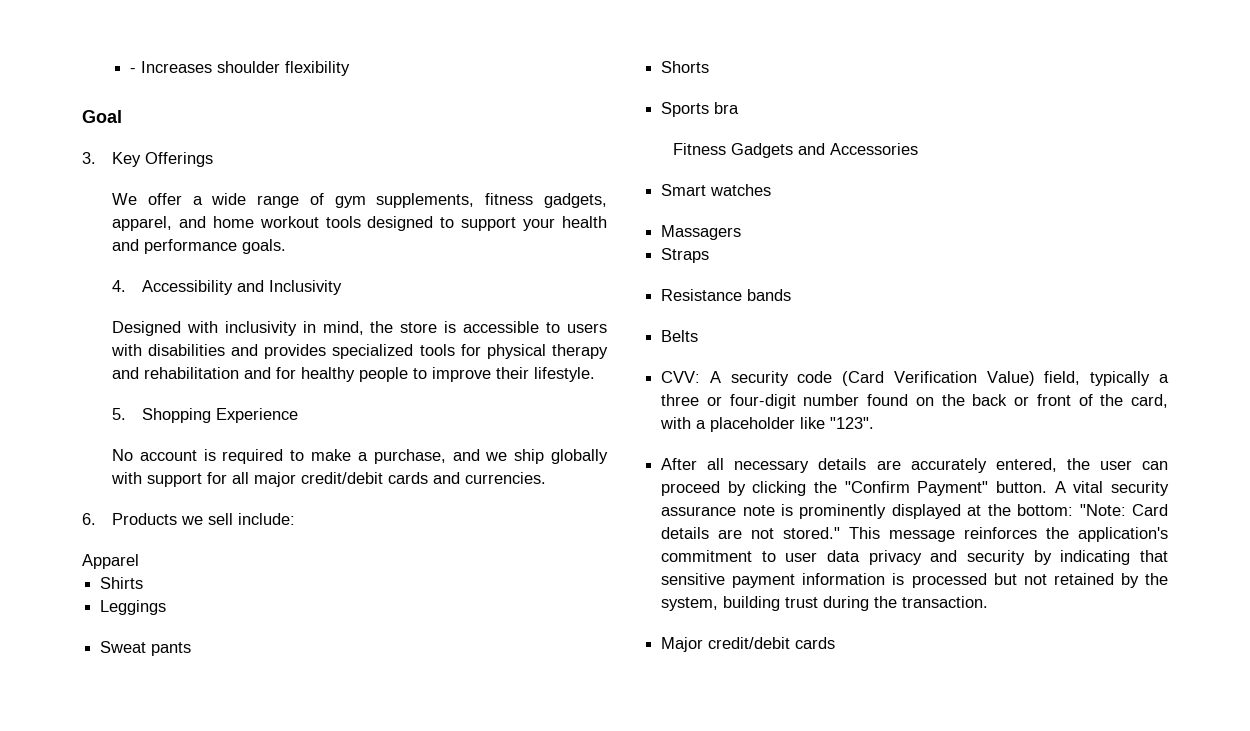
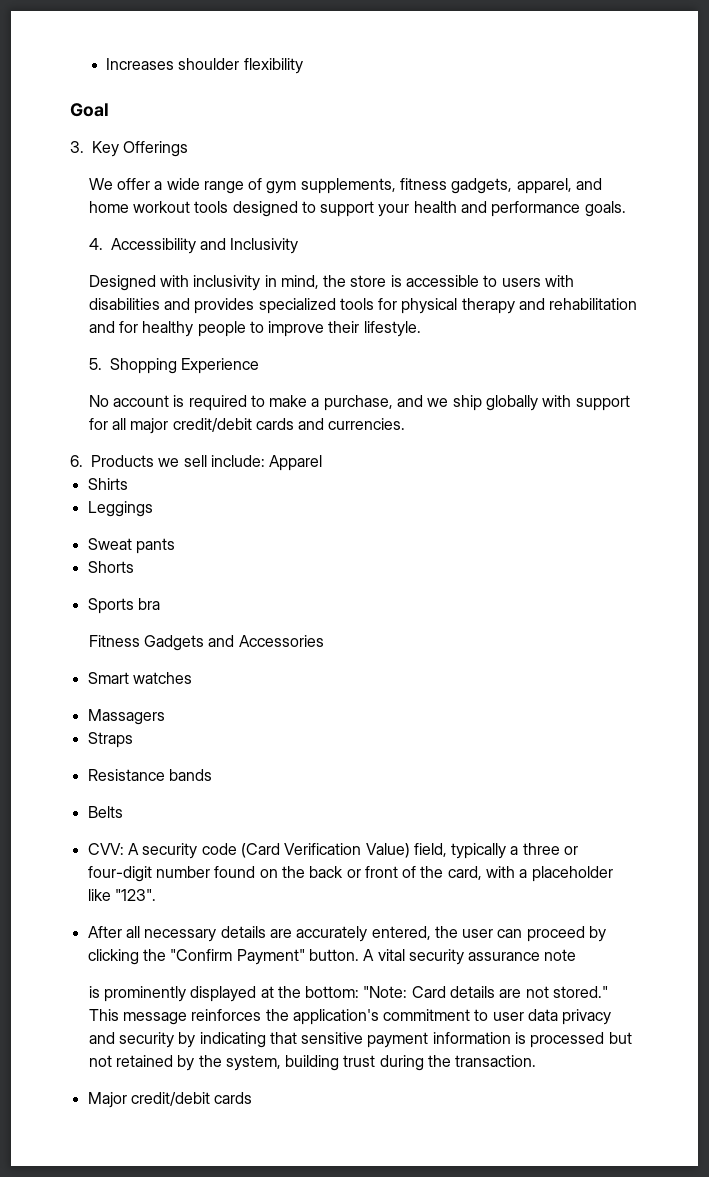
[130,68,137,73] - -> (106, 64) none
(295, 519) // -> (265, 461) none
(775, 510) none -> (577, 955) //

